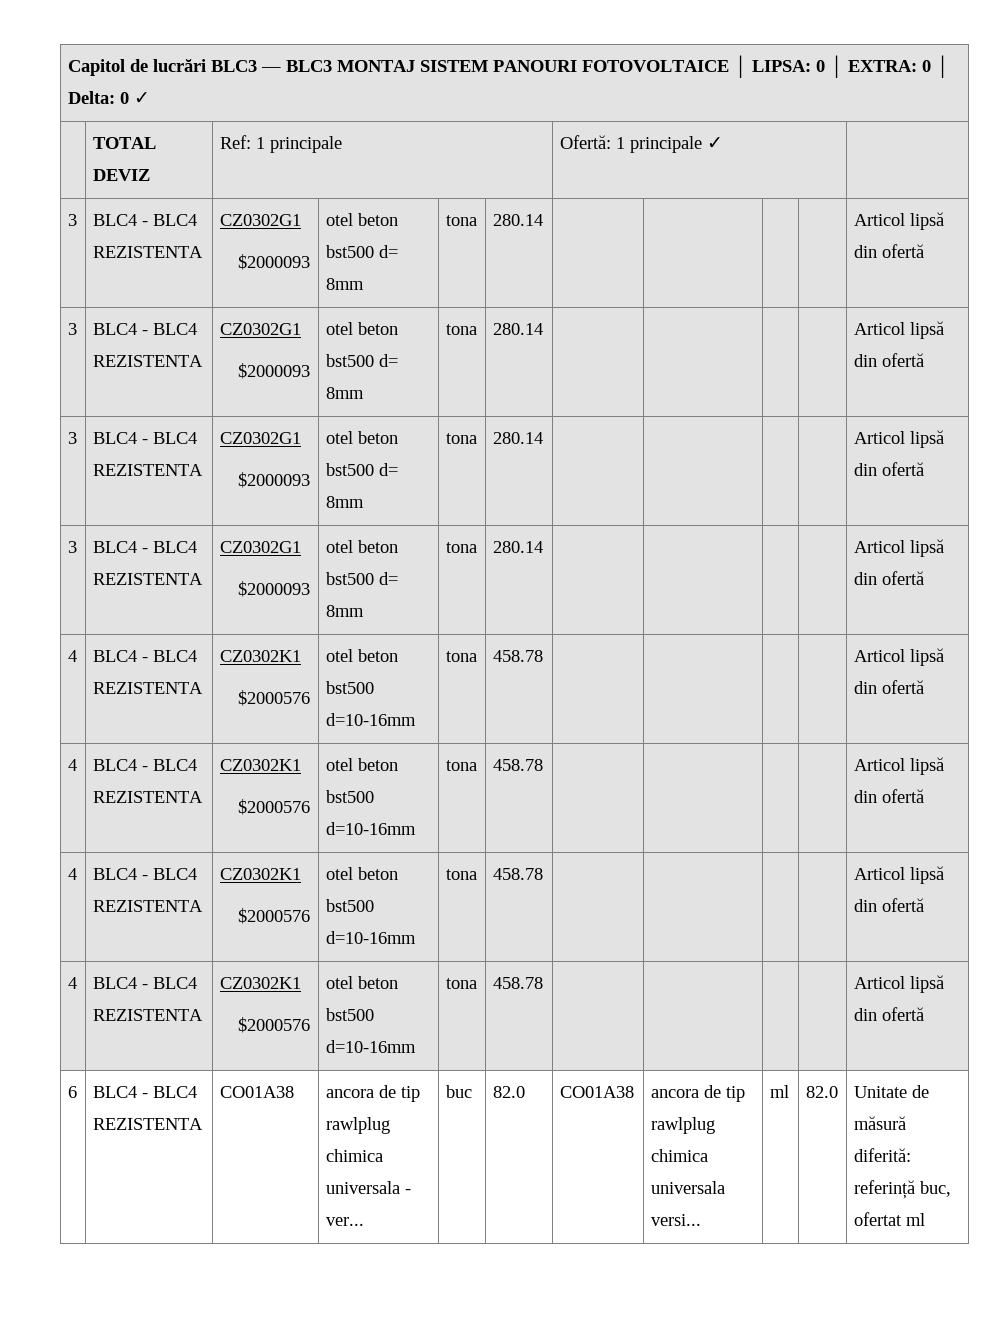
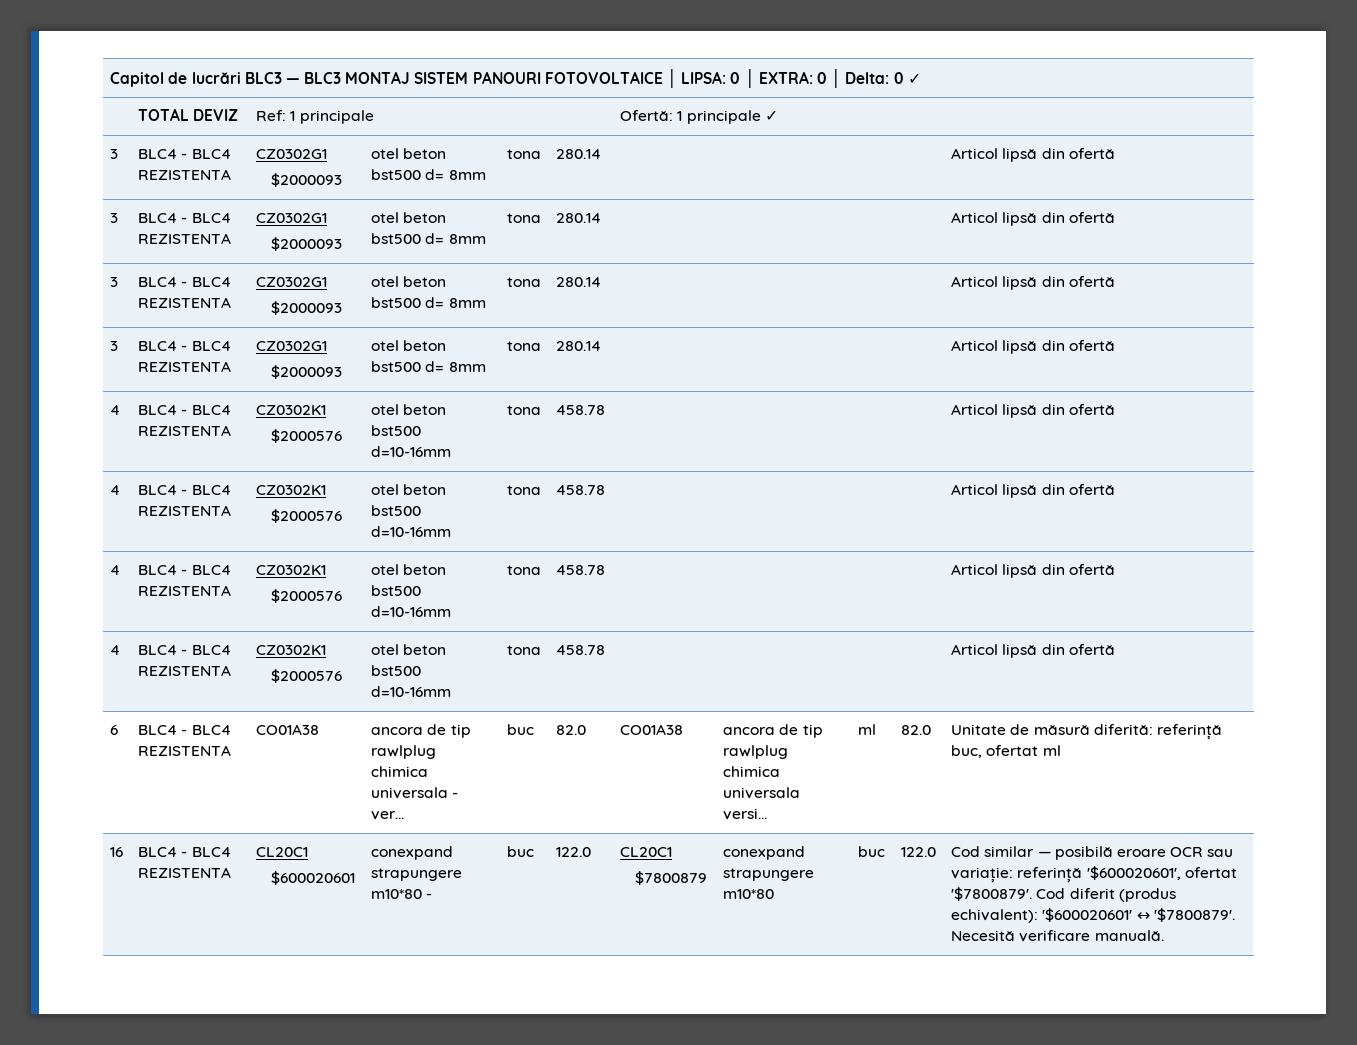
(925, 1219) none -> [110,847,124,857] [138,847,231,857] [138,867,232,878] [256,847,309,857] [271,871,356,885] [371,846,454,860] [371,868,463,881] [371,889,433,899] [507,846,535,857] [556,847,592,857] [620,847,673,857] [635,871,708,885] [723,846,806,860] [723,868,815,881] [723,889,775,899] [858,846,886,857] [901,847,937,857] [951,846,1234,860] [951,866,1237,883] [951,887,1176,902] [951,908,1235,923] [951,930,1164,942] // 16 | BLC4 - BLC4 REZISTENTA | CL20C1 // $600020601 | conexpand strapungere m10*80 - | buc | 122.0 | CL20C1 // $7800879 | conexpand strapungere m10*80 | buc | 122.0 | Cod similar — posibilă eroare OCR sau variație: referință '$600020601', ofertat '$7800879'. Cod diferit (produs echivalent): '$600020601' ↔ '$7800879'. Necesită verificare manuală.

